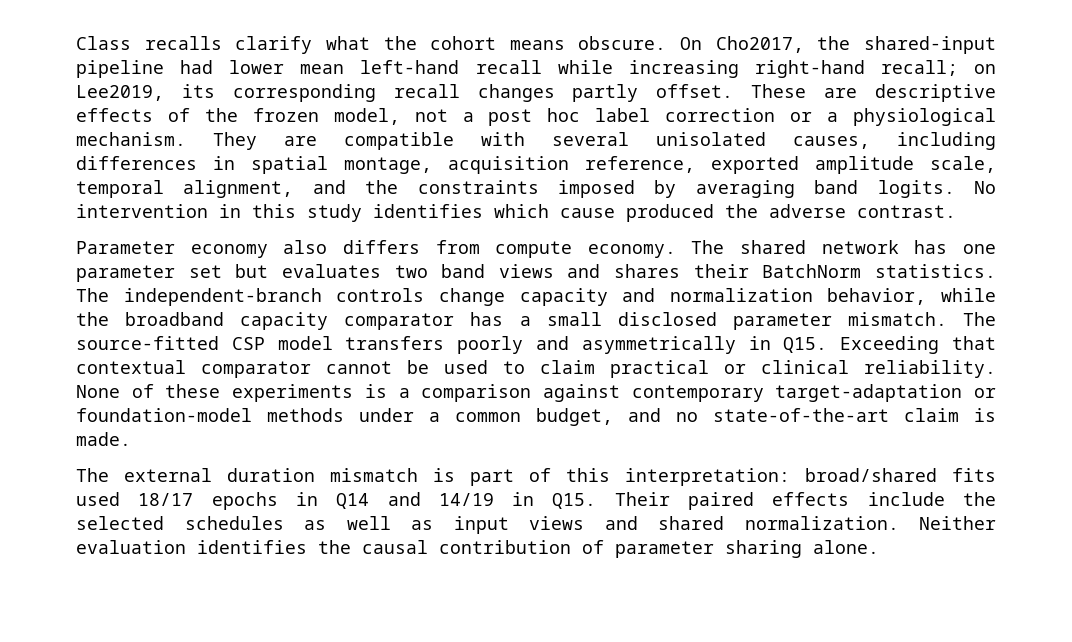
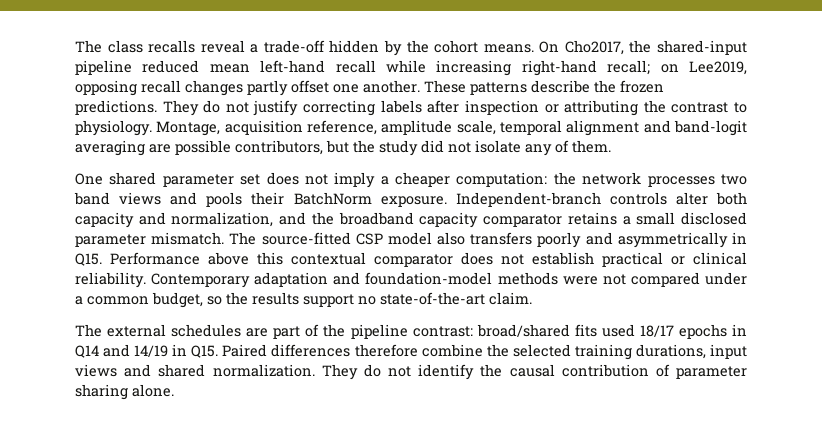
[76,36,667,54] Class recalls clarify what the cohort means obscure. -> [75,40,534,56] The class recalls reveal a trade-off hidden by the cohort means.
[180,60,285,74] had lower -> [142,60,200,73] reduced
[181,84,376,102] its corresponding -> [75,80,137,96] opposing
[656,84,997,102] [76,108,996,126] [76,132,996,150] [76,156,432,174] offset. These are descriptive effects of the frozen model, not a post hoc label correction or a physiological mechanism. They are compatible with several unisolated causes, including differences in spatial montage, -> [291,80,664,95] [75,100,748,116] [75,120,221,136] offset one another. These patterns describe the frozen predictions. They do not justify correcting labels after inspection or attributing the contrast to physiology. Montage,
[711,156,799,174] exported -> (377, 127) none
[183,180,996,198] [76,204,956,222] [76,240,996,258] [76,264,381,282] alignment, and the constraints imposed by averaging band logits. No intervention in this study identifies which cause produced the adverse contrast. // Parameter economy also differs from compute economy. The shared network has one parameter set but evaluates -> [566,120,747,136] [75,140,611,156] [75,172,715,188] alignment and band-logit averaging are possible contributors, but the study did not isolate any of them. // One shared parameter set does not imply a cheaper computation: the network processes
[614,264,681,278] shares -> [206,192,243,207] pools
[874,264,996,278] [76,288,996,306] statistics. The independent-branch controls change capacity and normalization behavior, while -> [380,192,748,207] [75,212,307,228] exposure. Independent-branch controls alter both capacity and normalization, and
[470,312,504,326] has -> [567,212,617,225] retains
(333, 343) none -> [437,232,466,245] also
[840,336,996,354] [76,360,996,378] [76,384,997,402] [76,408,996,426] [76,432,131,446] [76,468,790,486] Exceeding that contextual comparator cannot be used to claim practical or clinical reliability. None of these experiments is a comparison against contemporary target-adaptation or foundation-model methods under a common budget, and no state-of-the-art claim is made. // The external duration mismatch is part of this interpretation: -> [110,252,747,267] [75,272,747,288] [75,292,532,308] [75,324,473,339] Performance above this contextual comparator does not establish practical or clinical reliability. Contemporary adaptation and foundation-model methods were not compared under a common budget, so the results support no state-of-the-art claim. // The external schedules are part of the pipeline contrast:
[614,492,996,510] [76,516,433,530] Their paired effects include the selected schedules as well as -> [222,344,706,360] Paired differences therefore combine the selected training durations,
[919,516,996,530] [76,540,307,554] Neither evaluation identifies -> [321,364,475,380] They do not identify

